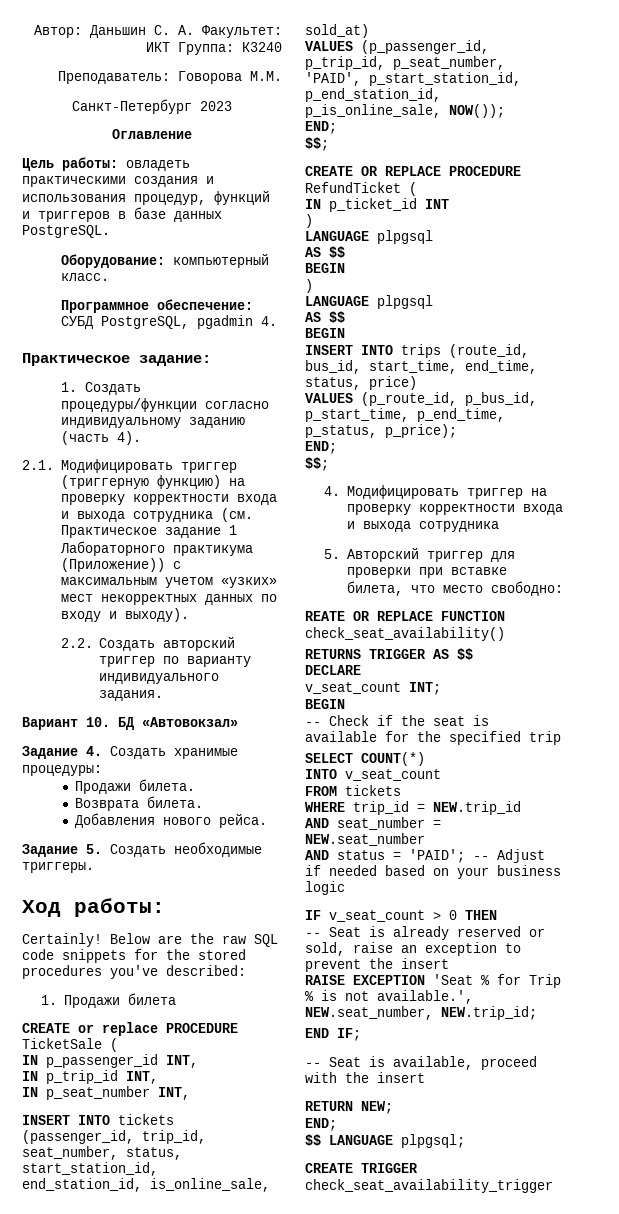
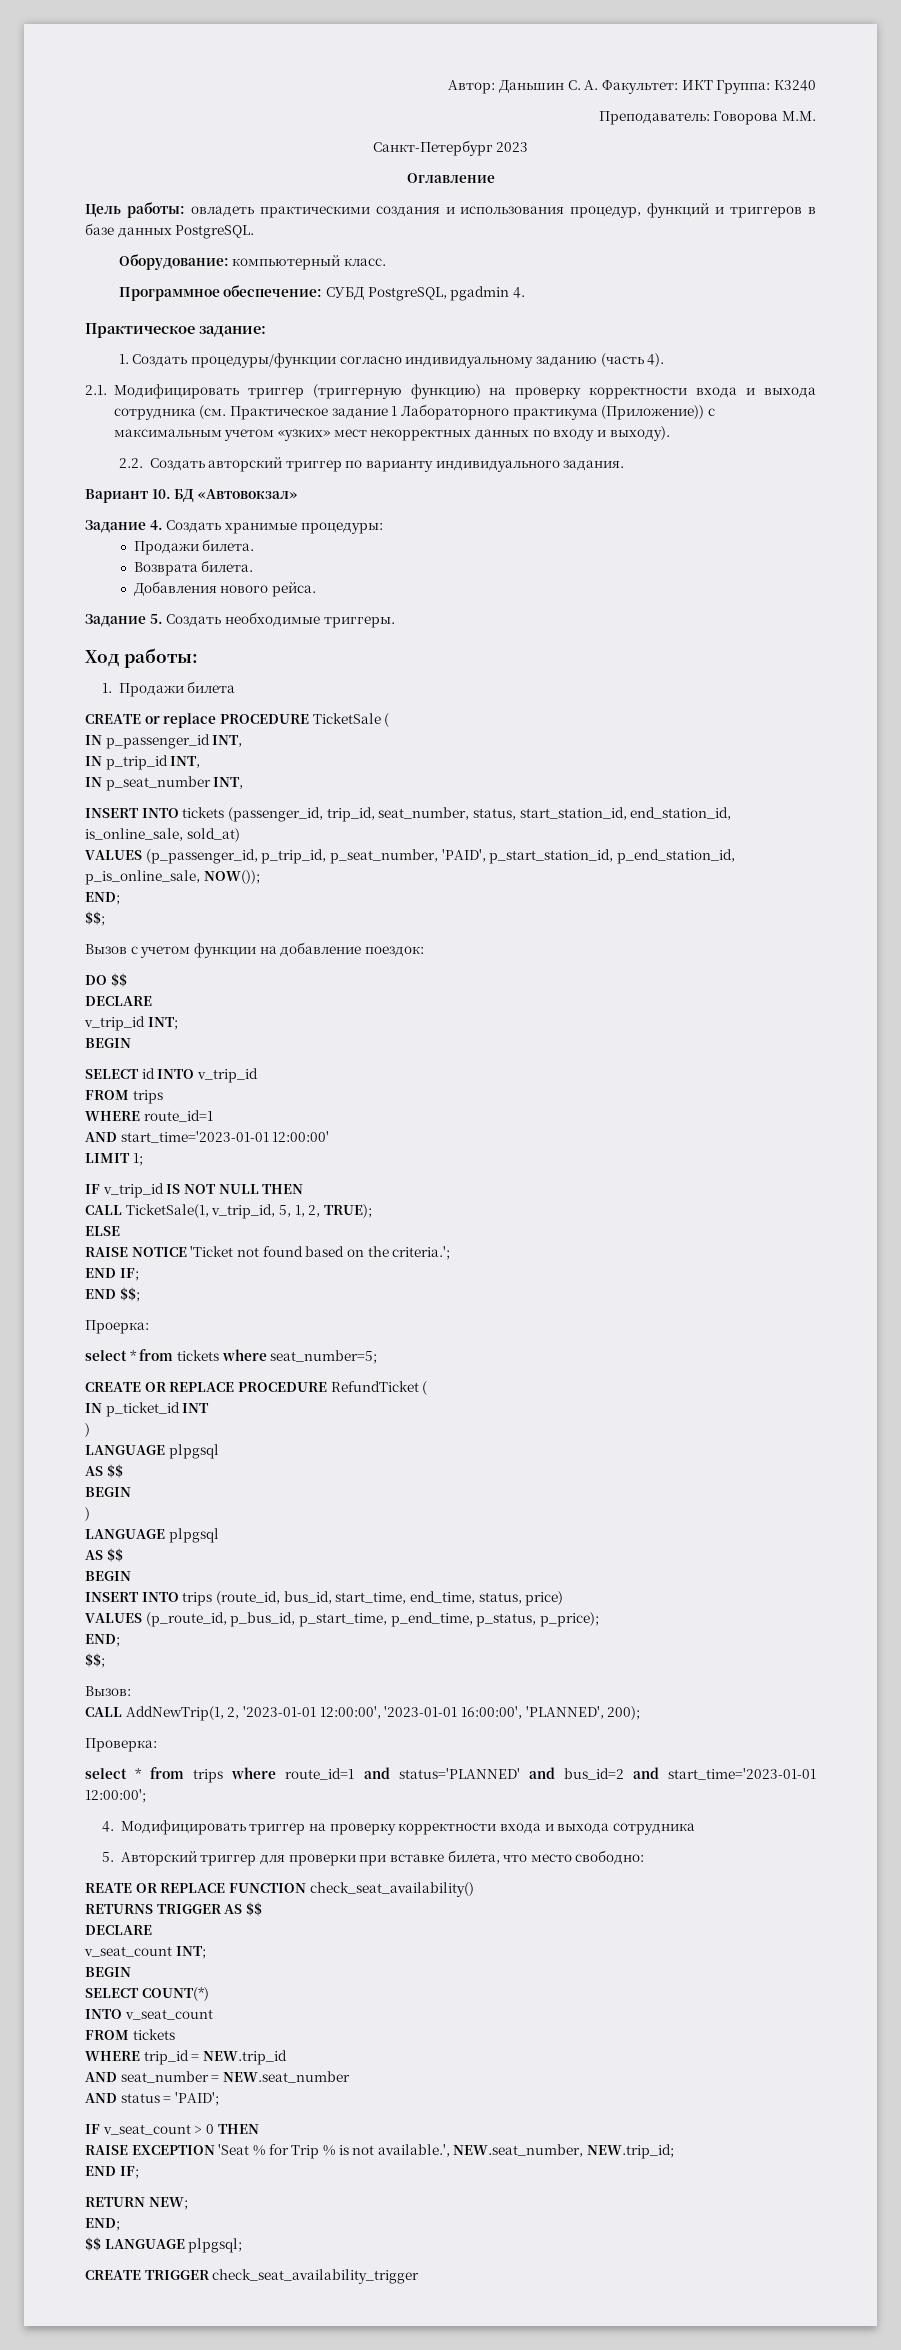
[22,933,278,947] [22,949,246,963] [22,965,246,979] // Certainly! Below are the raw SQL code snippets for the stored procedures you've described: -> (198, 658) none
(329, 144) none -> [85,942,424,958] [85,973,127,987] [85,996,152,1006] [84,1016,178,1031] [85,1038,131,1048] [85,1068,258,1083] [85,1090,163,1104] [85,1110,213,1122] [85,1131,330,1143] [85,1153,143,1166] [85,1183,304,1198] [85,1204,372,1219] [85,1226,120,1236] [85,1246,451,1260] [85,1268,139,1281] [85,1287,140,1302] [85,1320,149,1334] [85,1349,378,1364] // Вызов с учетом функции на добавление поездок: // DO $$ // DECLARE // v_trip_id INT; // BEGIN // SELECT id INTO v_trip_id // FROM trips // WHERE route_id=1 // AND start_time='2023-01-01 12:00:00' // LIMIT 1; // IF v_trip_id IS NOT NULL THEN // CALL TicketSale(1, v_trip_id, 5, 1, 2, TRUE); // ELSE // RAISE NOTICE 'Ticket not found based on the criteria.'; // END IF; // END $$; // Проерка: // select * from tickets where seat_number=5;
(329, 464) none -> [85,1686,131,1696] [85,1706,641,1721] [85,1738,157,1752] [85,1767,816,1783] [85,1789,146,1803] // Вызов: // CALL AddNewTrip(1, 2, '2023-01-01 12:00:00', '2023-01-01 16:00:00', 'PLANNED', 200); // Проверка: // select * from trips where route_id=1 and status='PLANNED' and bus_id=2 and start_time='2023-01-01 12:00:00';
[305,715,489,726] [305,731,561,745] // -- Check if the seat is available for the specified trip -> (131, 1972) none
[473,849,545,863] [305,865,561,879] [305,881,345,895] -- Adjust if needed based on your business logic -> (219, 2099) none
[305,926,545,940] [305,942,521,956] [305,958,449,972] // -- Seat is already reserved or sold, raise an exception to prevent the insert -> (259, 2129) none
[305,1056,537,1070] [305,1072,425,1083] // -- Seat is available, proceed with the insert -> (139, 2172) none

